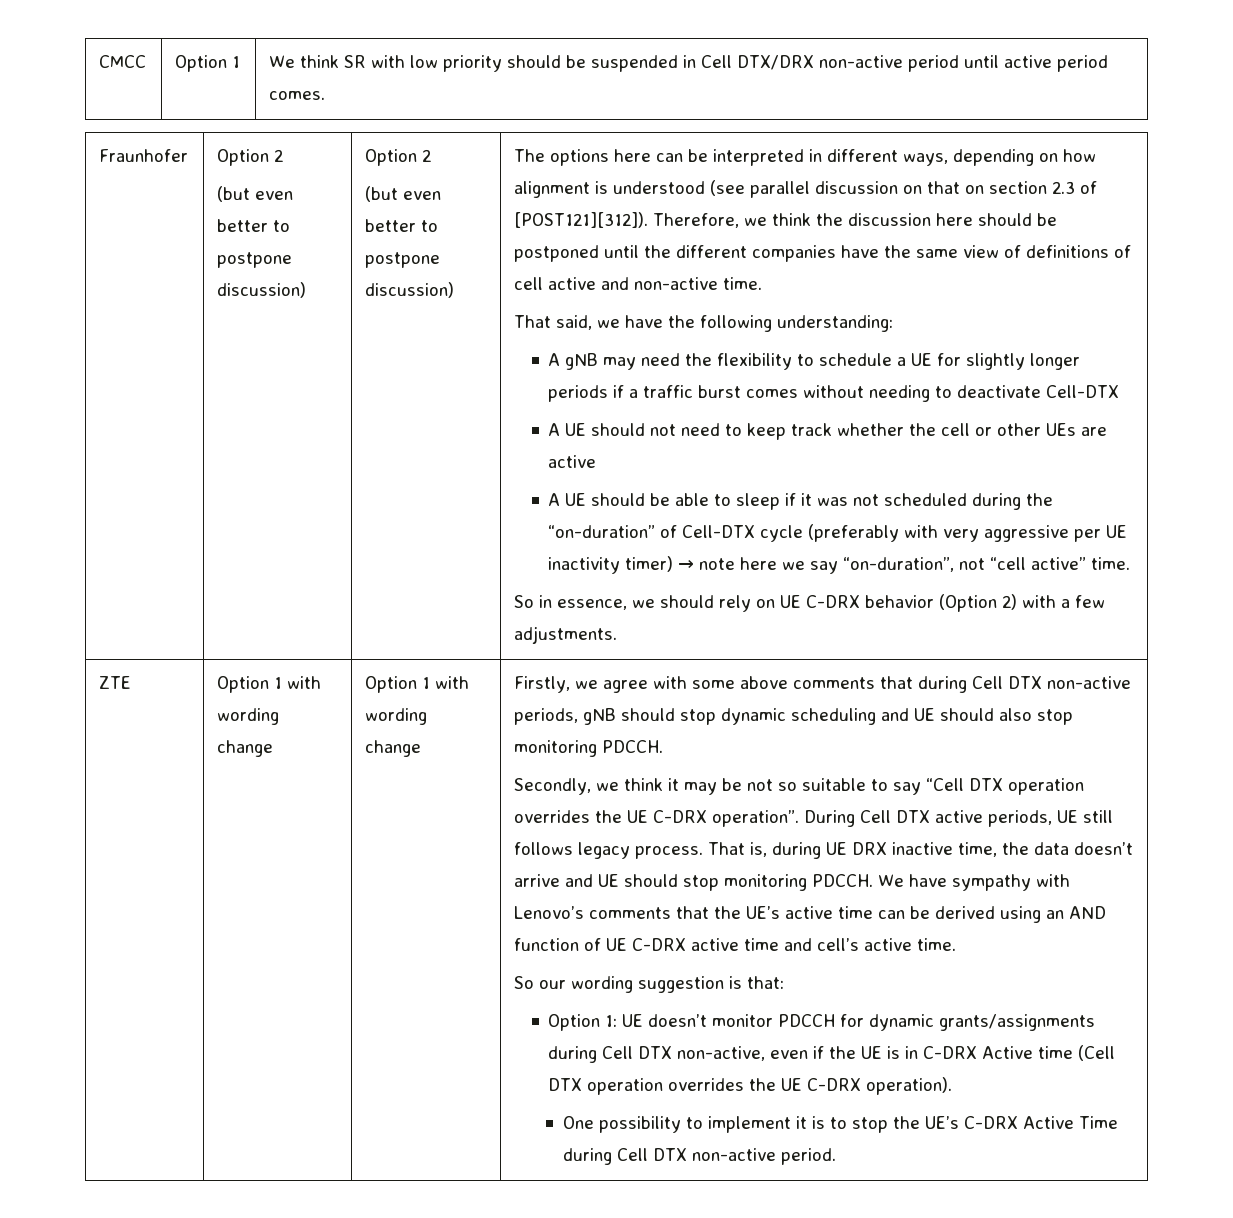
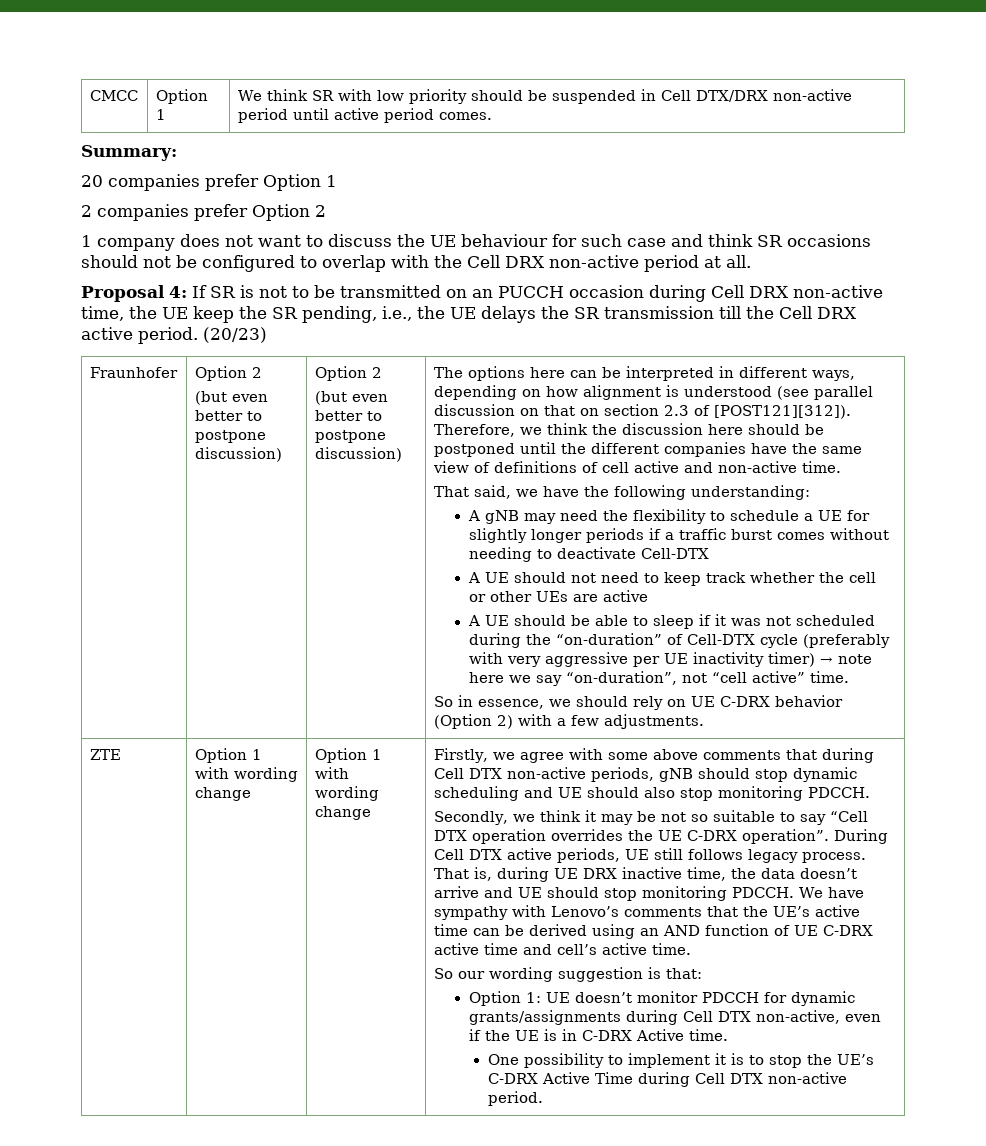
(326, 95) none -> [81,145,177,161] [81,174,337,191] [81,204,326,221] [81,234,871,251] [81,255,751,272] [81,285,883,302] [81,306,857,323] [81,327,267,344] // Summary: // 20 companies prefer Option 1 // 2 companies prefer Option 2 // 1 company does not want to discuss the UE behaviour for such case and think SR occasions should not be configured to overlap with the Cell DRX non-active period at all. // Proposal 4: If SR is not to be transmitted on an PUCCH occasion during Cell DRX non-active time, the UE keep the SR pending, i.e., the UE delays the SR transmission till the Cell DRX active period. (20/23)
[1038,1045,1116,1061] [548,1077,953,1095] time (Cell DTX operation overrides the UE C-DRX operation). -> [688,1029,728,1041] time.

